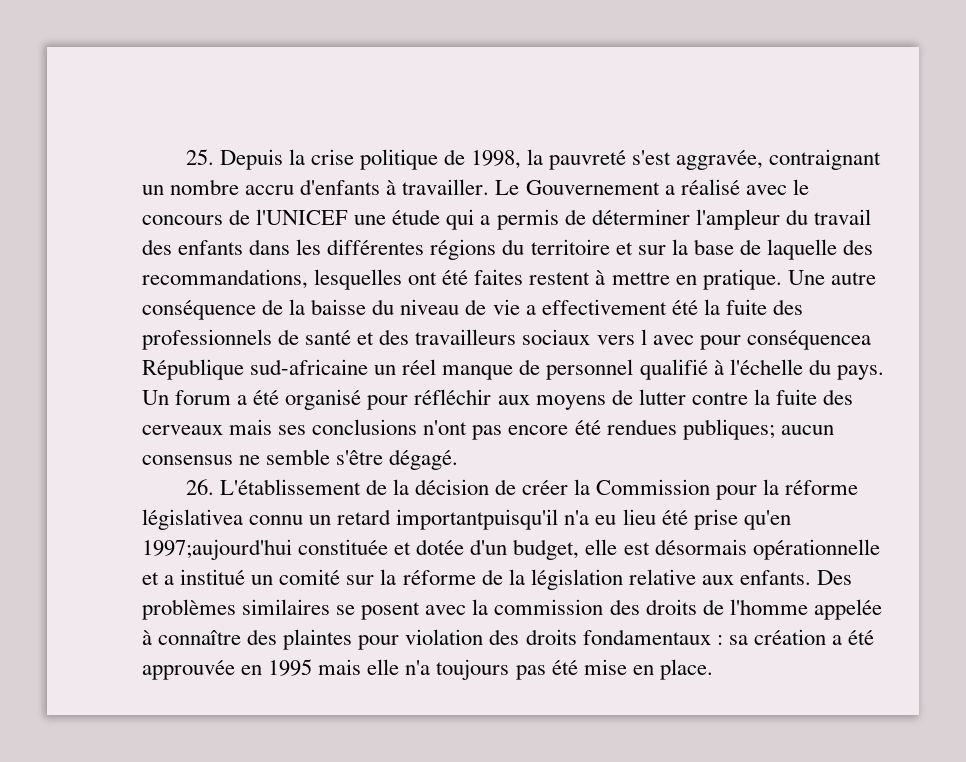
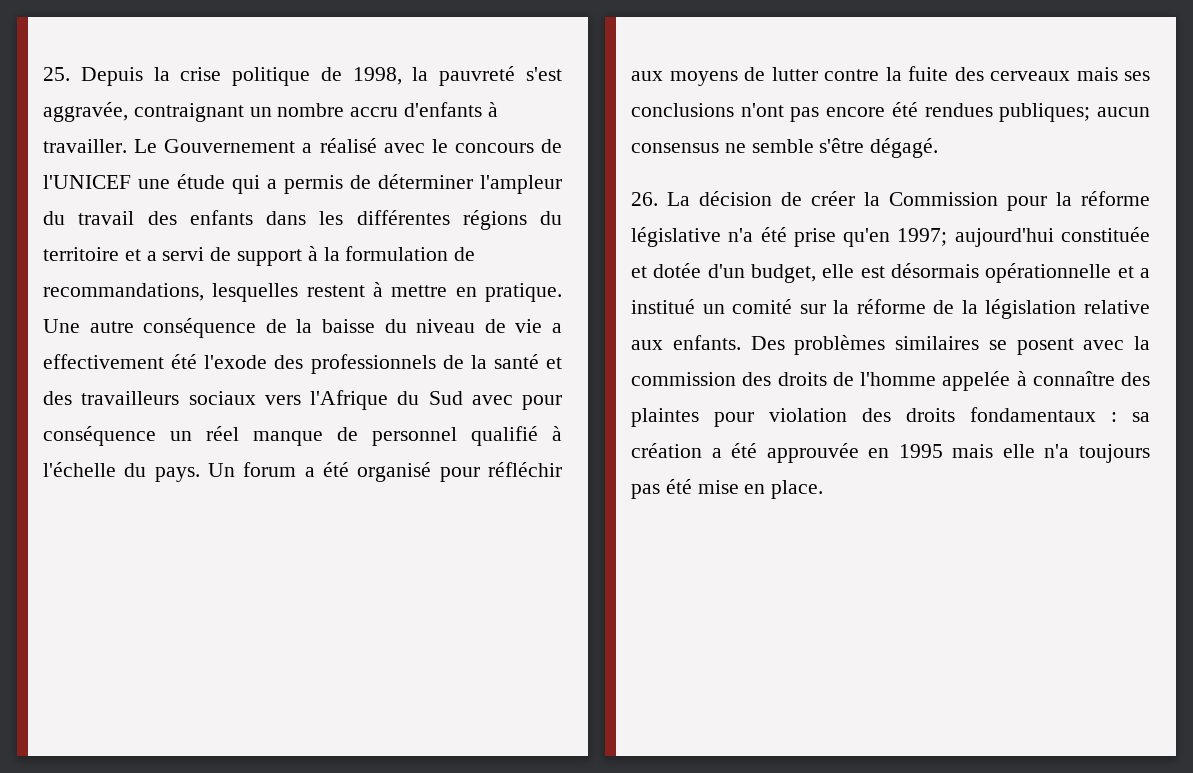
[637,239,874,260] [142,269,524,290] sur la base de laquelle des recommandations, lesquelles ont été faites -> [146,246,476,266] [43,283,299,302] a servi de support à la formulation de recommandations, lesquelles
[703,299,767,315] la fuite -> [204,355,268,369] l'exode
(300, 337) none -> [470,355,487,369] la
[640,329,871,350] [142,359,369,380] l avec pour conséquencea République sud-africaine -> [310,390,562,410] [43,426,156,446] l'Afrique du Sud avec pour conséquence
[219,479,409,495] L'établissement de la -> [667,192,690,206] La
[142,509,656,530] législativea connu un retard importantpuisqu'il n'a eu lieu -> [631,227,754,247] législative n'a
[142,539,292,560] 1997;aujourd'hui -> [897,228,1054,247] 1997; aujourd'hui

